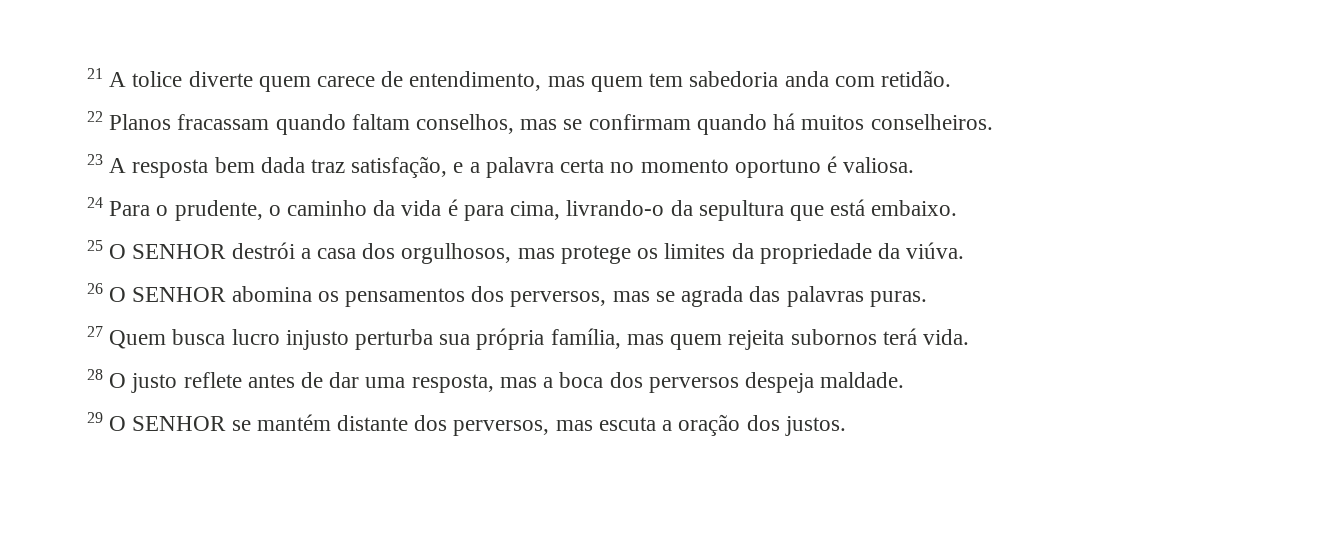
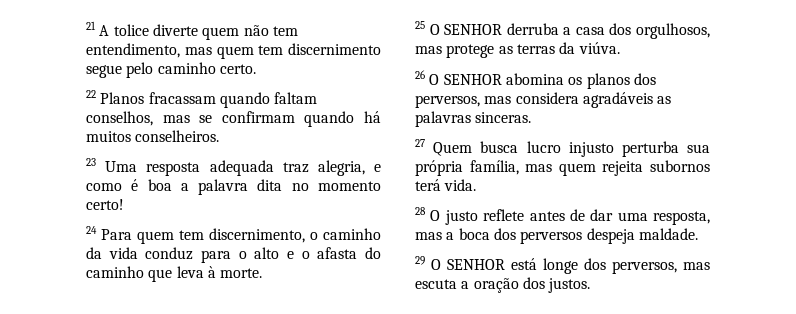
[317,71,404,87] carece de -> [243,25,298,36] não tem
[689,70,951,87] sabedoria anda com retidão. -> [288,43,381,55] [86,62,256,78] discernimento segue pelo caminho certo.
[109,156,464,178] A resposta bem dada traz satisfação, e -> [105,160,381,176] [86,179,172,191] Uma resposta adequada traz alegria, e como é boa
[560,159,605,173] certa -> [257,179,283,191] dita
[734,156,915,178] oportuno é valiosa. -> [86,199,124,210] certo!
[156,200,263,221] o prudente, -> [137,228,305,244] quem tem discernimento,
[447,199,958,221] é para cima, livrando-o da sepultura que está embaixo. -> [145,247,381,263] [86,266,263,282] conduz para o alto e o afasta do caminho que leva à morte.
[231,242,295,259] destrói -> [506,23,559,35] derruba
[637,243,872,264] os limites da propriedade -> [498,44,555,54] as terras
[345,286,927,307] pensamentos dos perversos, mas se agrada das palavras puras. -> [586,73,656,89] [415,92,672,108] [415,111,532,127] planos dos perversos, mas considera agradáveis as palavras sinceras.
[231,414,409,431] se mantém distante -> [511,258,578,274] está longe

